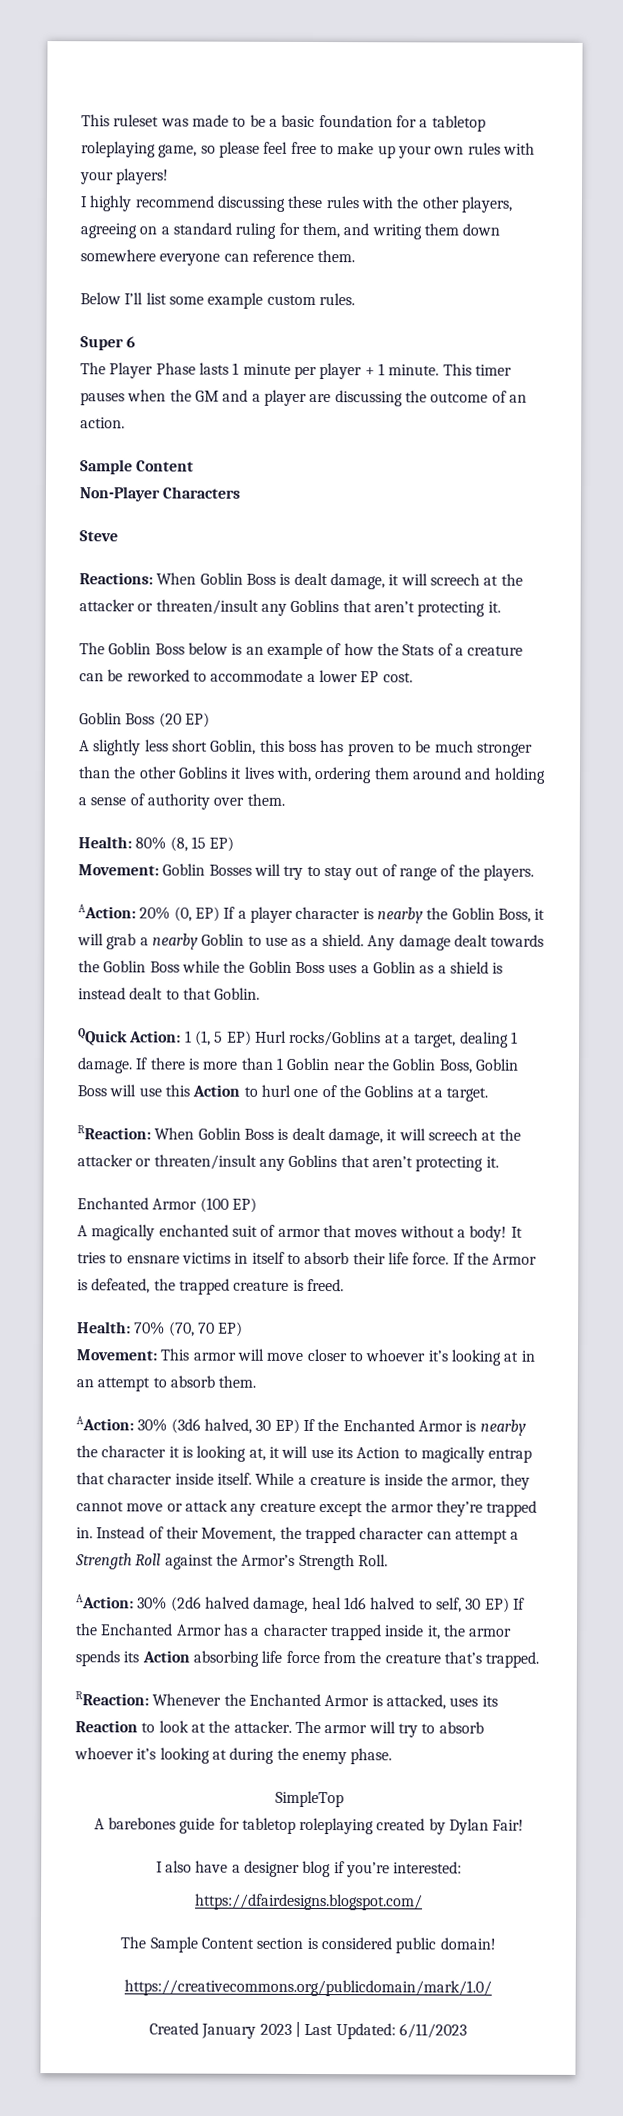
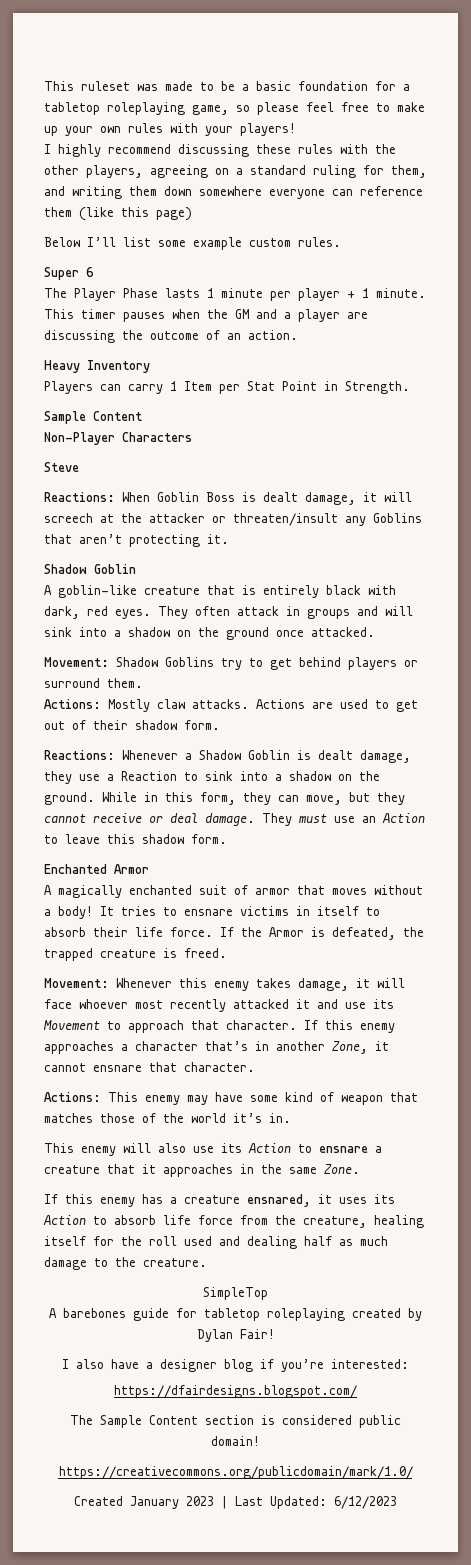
[317,250,356,263] them. -> [44,207,192,221] them (like this page)
(125, 423) none -> [44,360,150,373] [44,381,410,394] // Heavy Inventory // Players can carry 1 Item per Stat Point in Strength.
[79,642,524,660] [79,669,413,683] [79,712,210,728] [79,739,533,757] [78,766,546,784] [78,793,285,810] [78,836,235,852] [78,863,534,881] [78,904,546,924] [77,933,545,951] [78,960,504,974] [78,987,261,1000] [78,1028,518,1048] [77,1057,518,1074] [77,1084,489,1102] [77,1125,521,1145] [77,1154,499,1172] [77,1197,257,1213] The Goblin Boss below is an example of how the Stats of a creature can be reworked to accommodate a lower EP cost. // Goblin Boss (20 EP) // A slightly less short Goblin, this boss has proven to be much stronger than the other Goblins it lives with, ordering them around and holding a sense of authority over them. // Health: 80% (8, 15 EP) // Movement: Goblin Bosses will try to stay out of range of the players. // AAction: 20% (0, EP) If a player character is nearby the Goblin Boss, it will grab a nearby Goblin to use as a shield. Any damage dealt towards the Goblin Boss while the Goblin Boss uses a Goblin as a shield is instead dealt to that Goblin. // QQuick Action: 1 (1, 5 EP) Hurl rocks/Goblins at a target, dealing 1 damage. If there is more than 1 Goblin near the Goblin Boss, Goblin Boss will use this Action to hurl one of the Goblins at a target. // RReaction: When Goblin Boss is dealt damage, it will screech at the attacker or threaten/insult any Goblins that aren’t protecting it. // Enchanted Armor (100 EP) -> [44,564,136,574] [44,585,396,598] [44,606,413,619] [44,627,375,640] [44,657,418,670] [44,678,143,688] [44,699,418,712] [44,720,220,730] [44,750,411,763] [44,771,380,784] [44,792,405,805] [44,813,425,826] [44,834,227,844] [44,864,149,874] Shadow Goblin // A goblin-like creature that is entirely black with dark, red eyes. They often attack in groups and will sink into a shadow on the ground once attacked. // Movement: Shadow Goblins try to get behind players or surround them. // Actions: Mostly claw attacks. Actions are used to get out of their shadow form. // Reactions: Whenever a Shadow Goblin is dealt damage, they use a Reaction to sink into a shadow on the ground. While in this form, they can move, but they cannot receive or deal damage. They must use an Action to leave this shadow form. // Enchanted Armor
[77,1321,244,1337] [76,1348,535,1366] [76,1375,257,1392] [76,1416,526,1436] [76,1445,533,1463] [76,1472,530,1490] [76,1499,538,1517] [76,1526,520,1544] [75,1553,388,1571] [76,1594,525,1613] [75,1623,513,1641] [75,1650,540,1668] [75,1691,498,1710] [75,1720,484,1738] [74,1747,393,1765] Health: 70% (70, 70 EP) // Movement: This armor will move closer to whoever it’s looking at in an attempt to absorb them. // AAction: 30% (3d6 halved, 30 EP) If the Enchanted Armor is nearby the character it is looking at, it will use its Action to magically entrap that character inside itself. While a creature is inside the armor, they cannot move or attack any creature except the armor they’re trapped in. Instead of their Movement, the trapped character can attempt a Strength Roll against the Armor’s Strength Roll. // AAction: 30% (2d6 halved damage, heal 1d6 halved to self, 30 EP) If the Enchanted Armor has a character trapped inside it, the armor spends its Action absorbing life force from the creature that’s trapped. // RReaction: Whenever the Enchanted Armor is attacked, uses its Reaction to look at the attacker. The armor will try to absorb whoever it’s looking at during the enemy phase. -> [44,978,405,991] [44,999,394,1012] [43,1020,395,1033] [44,1041,389,1054] [44,1062,255,1072] [44,1092,418,1105] [44,1113,291,1123] [44,1143,382,1156] [44,1164,360,1177] [44,1194,395,1207] [43,1215,424,1228] [44,1236,388,1249] [44,1257,207,1270] Movement: Whenever this enemy takes damage, it will face whoever most recently attacked it and use its Movement to approach that character. If this enemy approaches a character that’s in another Zone, it cannot ensnare that character. // Actions: This enemy may have some kind of weapon that matches those of the world it’s in. // This enemy will also use its Action to ensnare a creature that it approaches in the same Zone. // If this enemy has a creature ensnared, it uses its Action to absorb life force from the creature, healing itself for the roll used and dealing half as much damage to the creature.
[398,2023,467,2039] 6/11/2023 -> [334,1496,397,1509] 6/12/2023

